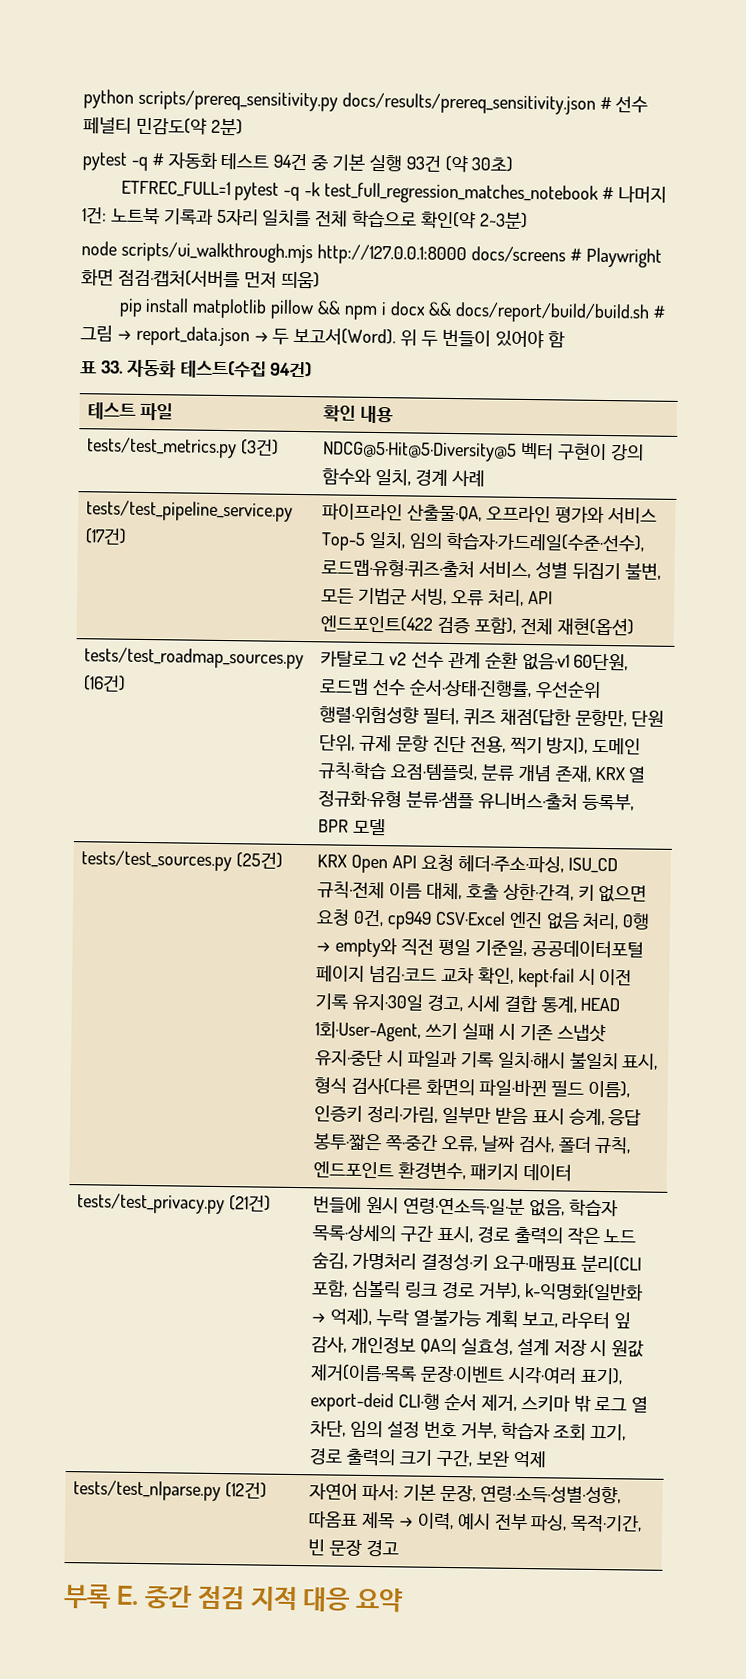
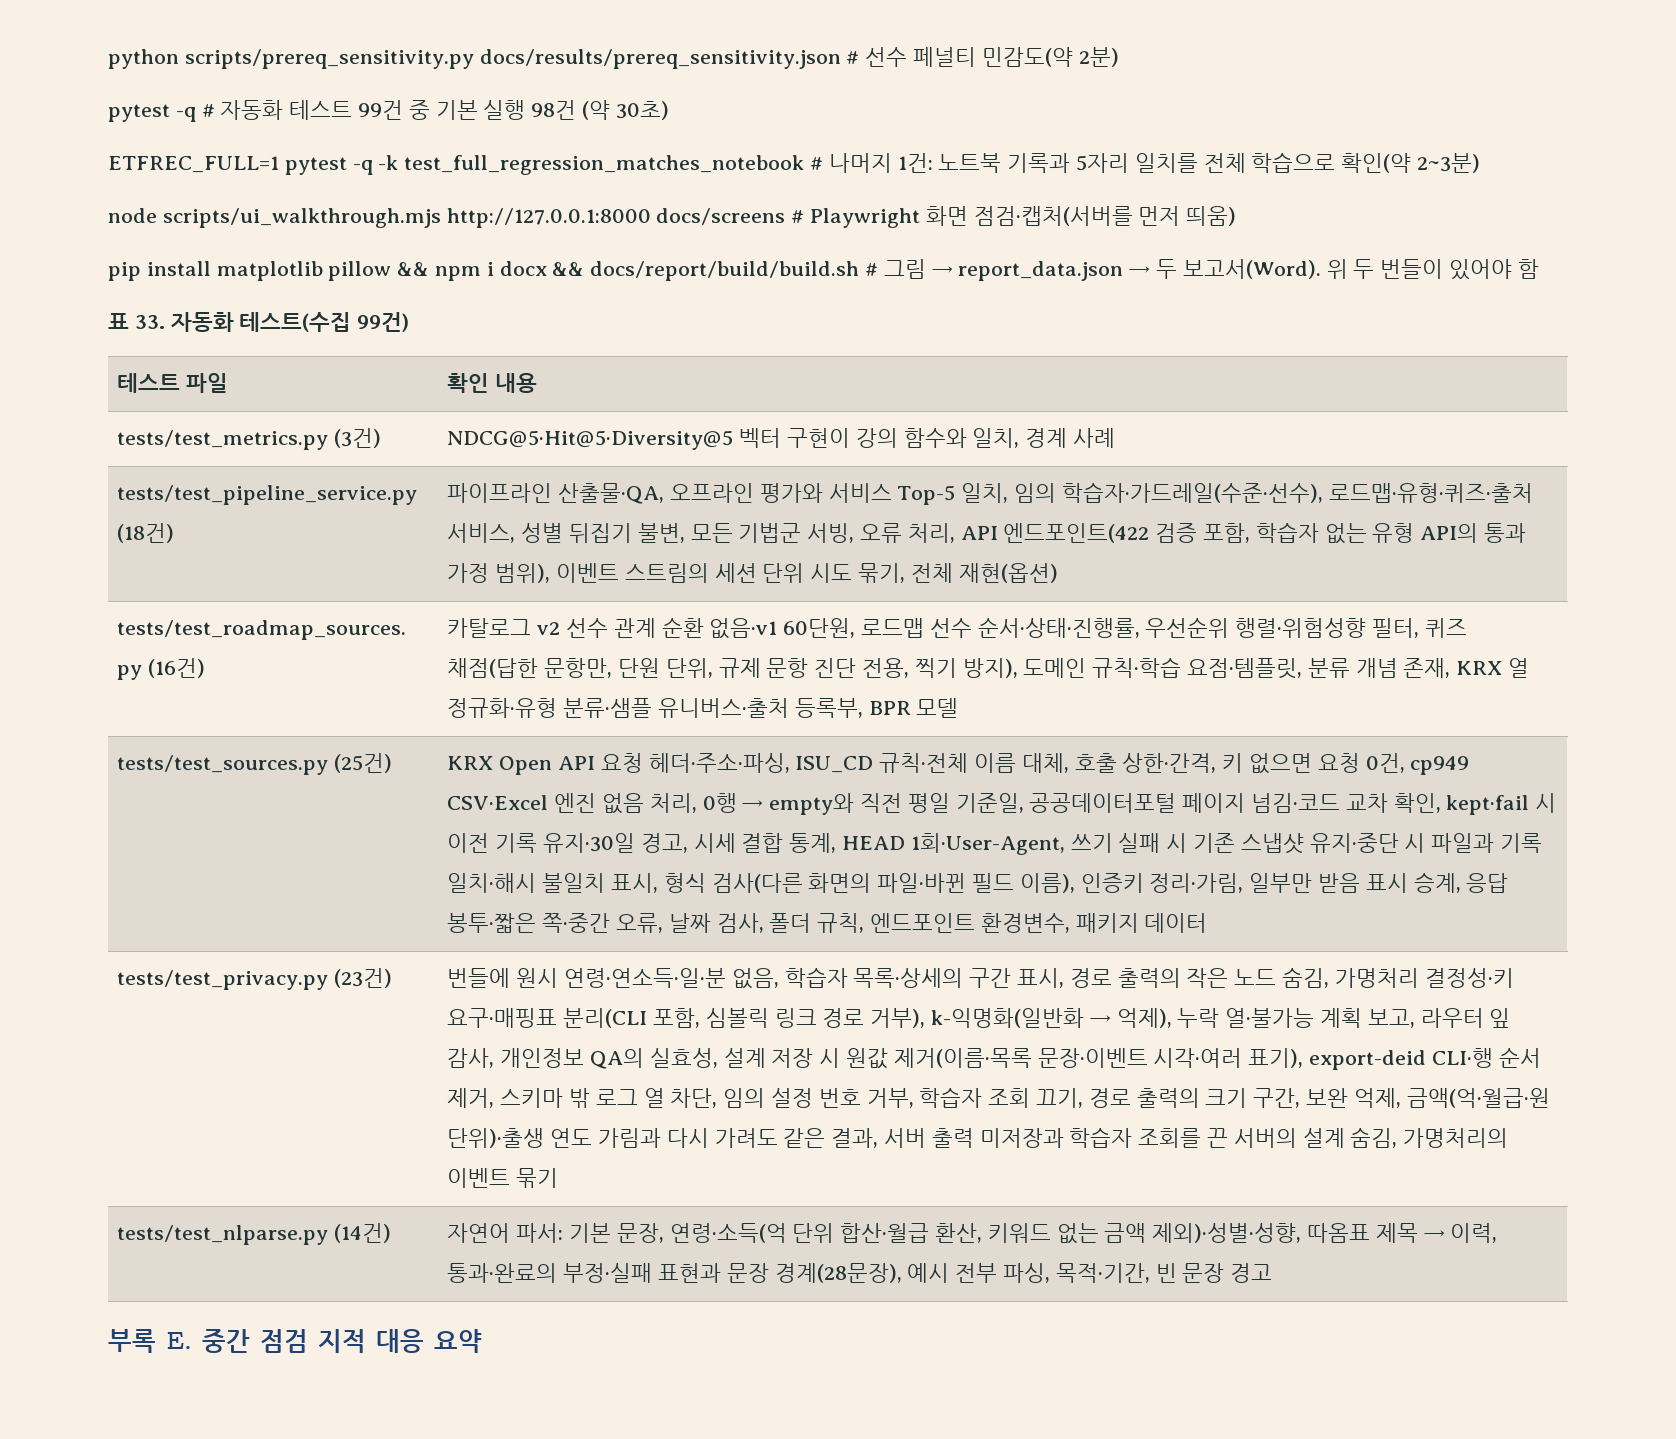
[273,153,308,171] 94건 -> [358,100,404,120] 99건
[405,155,441,172] 93건 -> [531,100,577,120] 98건
[270,361,313,378] 94건) -> [357,312,410,332] 99건)
[85,528,128,545] (17건) -> [117,523,175,543] (18건)
[474,617,517,634] 포함), -> [1202,522,1526,544] [447,563,905,583] 포함, 학습자 없는 유형 API의 통과 가정 범위), 이벤트 스트림의 세션 단위 시도 묶기,
[229,1195,272,1212] (21건) -> [334,968,393,988] (23건)
[512,1450,547,1468] 억제 -> [1353,1088,1550,1108] [447,1127,1509,1148] [447,1168,559,1188] 억제, 금액(억·월급·원 단위)·출생 연도 가림과 다시 가려도 같은 결과, 서버 출력 미저장과 학습자 조회를 끈 서버의 설계 숨김, 가명처리의 이벤트 묶기
[225,1482,268,1499] (12건) -> [334,1223,392,1243] (14건)
[479,1485,621,1505] [308,1511,454,1531] 연령·소득·성별·성향, 따옴표 제목 → 이력, -> [669,1223,1498,1244] [447,1263,902,1283] 연령·소득(억 단위 합산·월급 환산, 키워드 없는 금액 제외)·성별·성향, 따옴표 제목 → 이력, 통과·완료의 부정·실패 표현과 문장 경계(28문장),

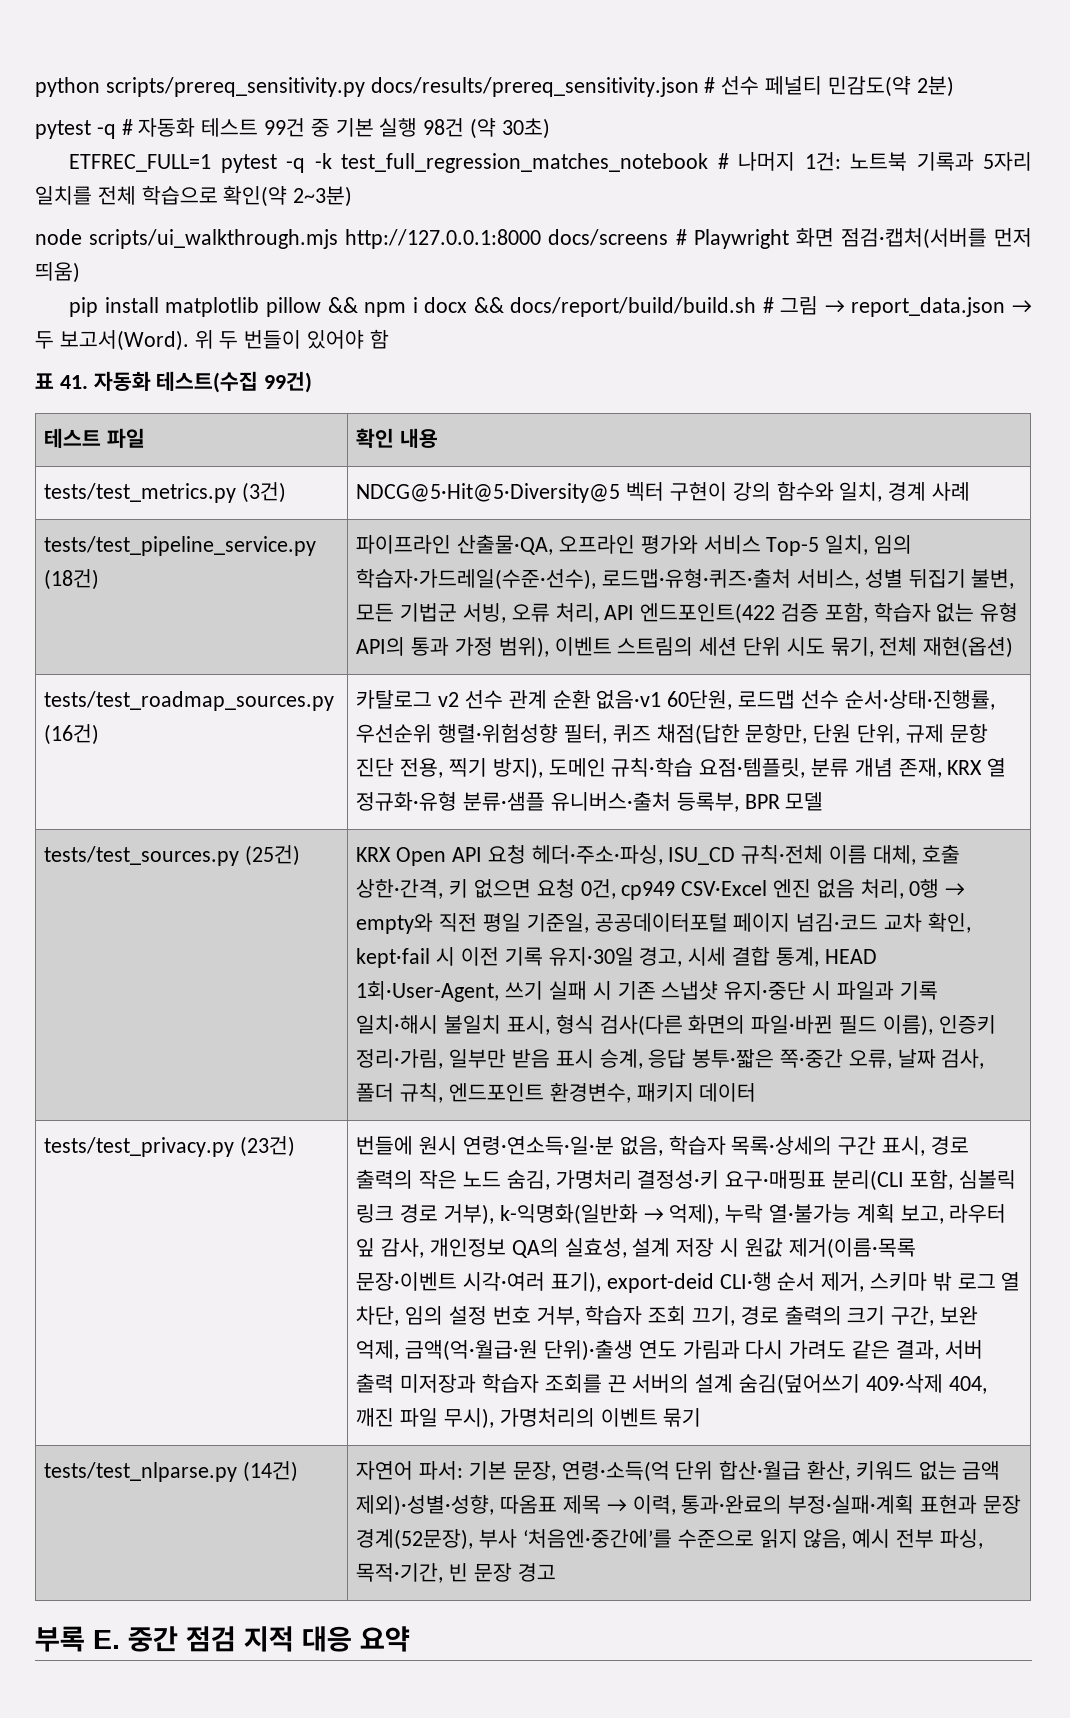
[134,315,165,329] 33. -> [59,375,88,389] 41.
[1350,1127,1398,1148] 숨김, -> [738,1374,987,1395] [356,1408,494,1429] 숨김(덮어쓰기 409·삭제 404, 깨진 파일 무시),
[563,1263,653,1283] 부정·실패 -> [788,1494,915,1514] 부정·실패·계획
[774,1263,902,1283] 경계(28문장), -> [356,1529,847,1550] 경계(52문장), 부사 ‘처음엔·중간에’를 수준으로 읽지 않음,

